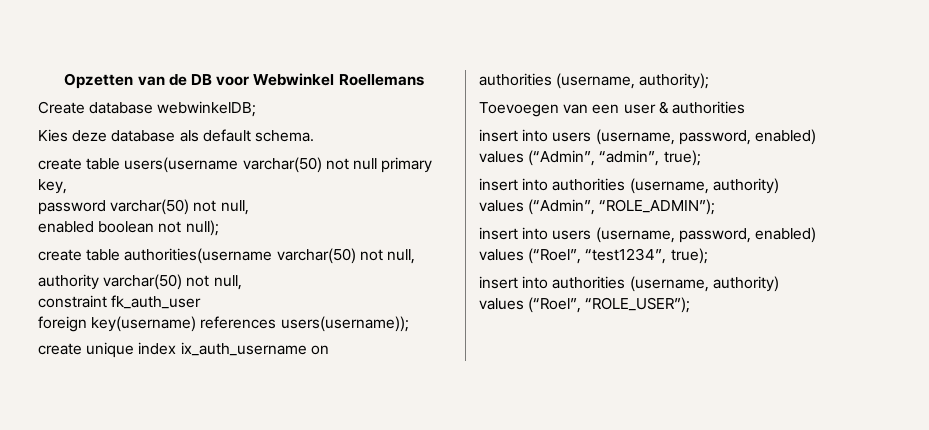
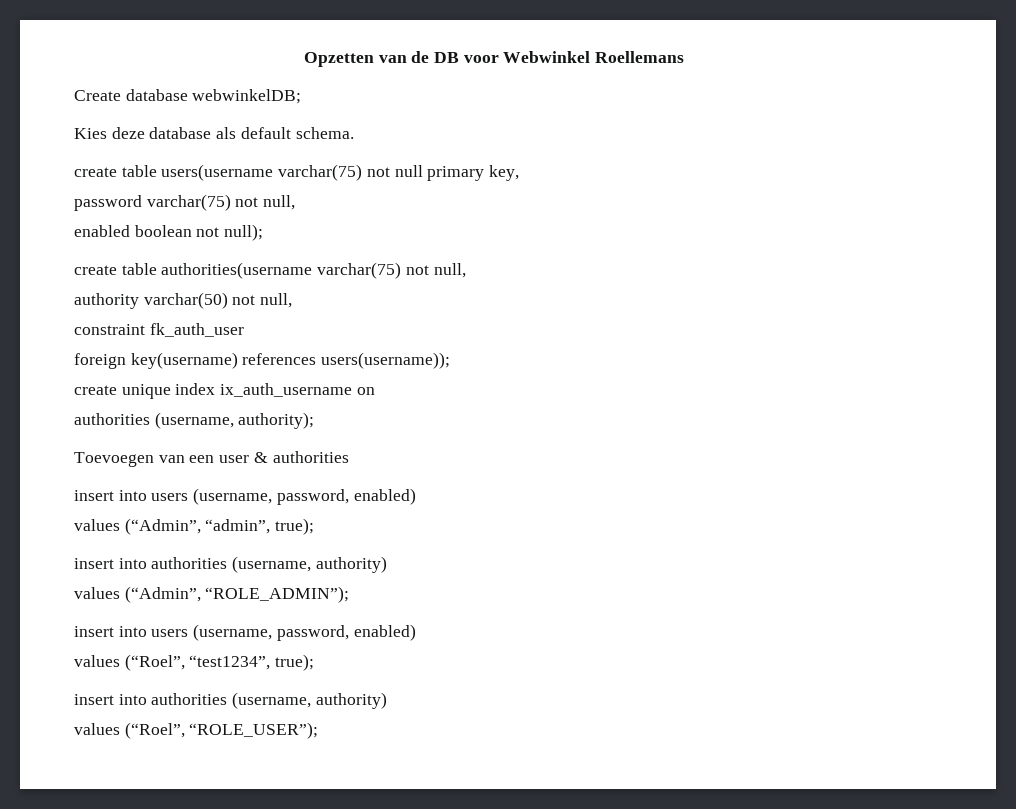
[242,157,322,173] varchar(50) -> [278,164,363,181] varchar(75)
[110,199,190,215] varchar(50) -> [146,194,231,211] varchar(75)
[276,248,356,264] varchar(50) -> [317,262,402,279] varchar(75)

